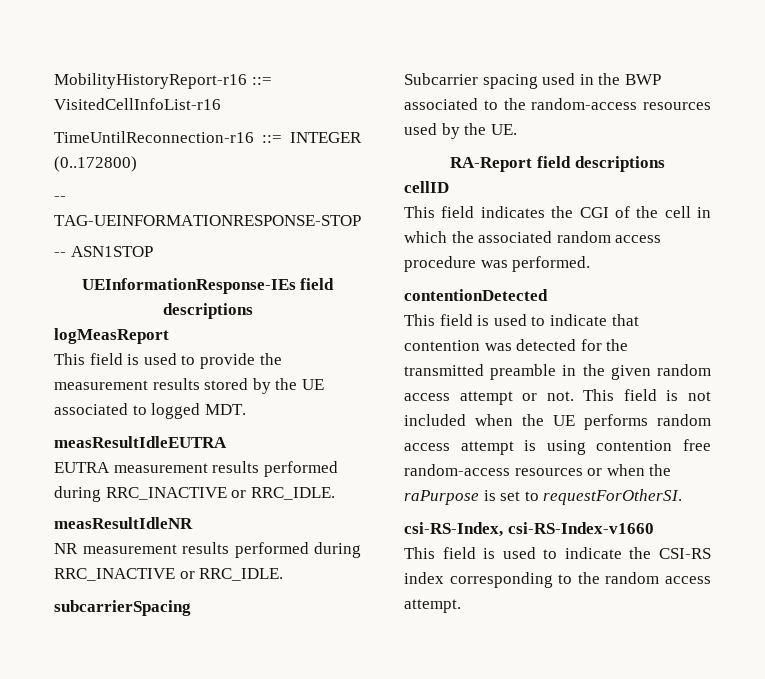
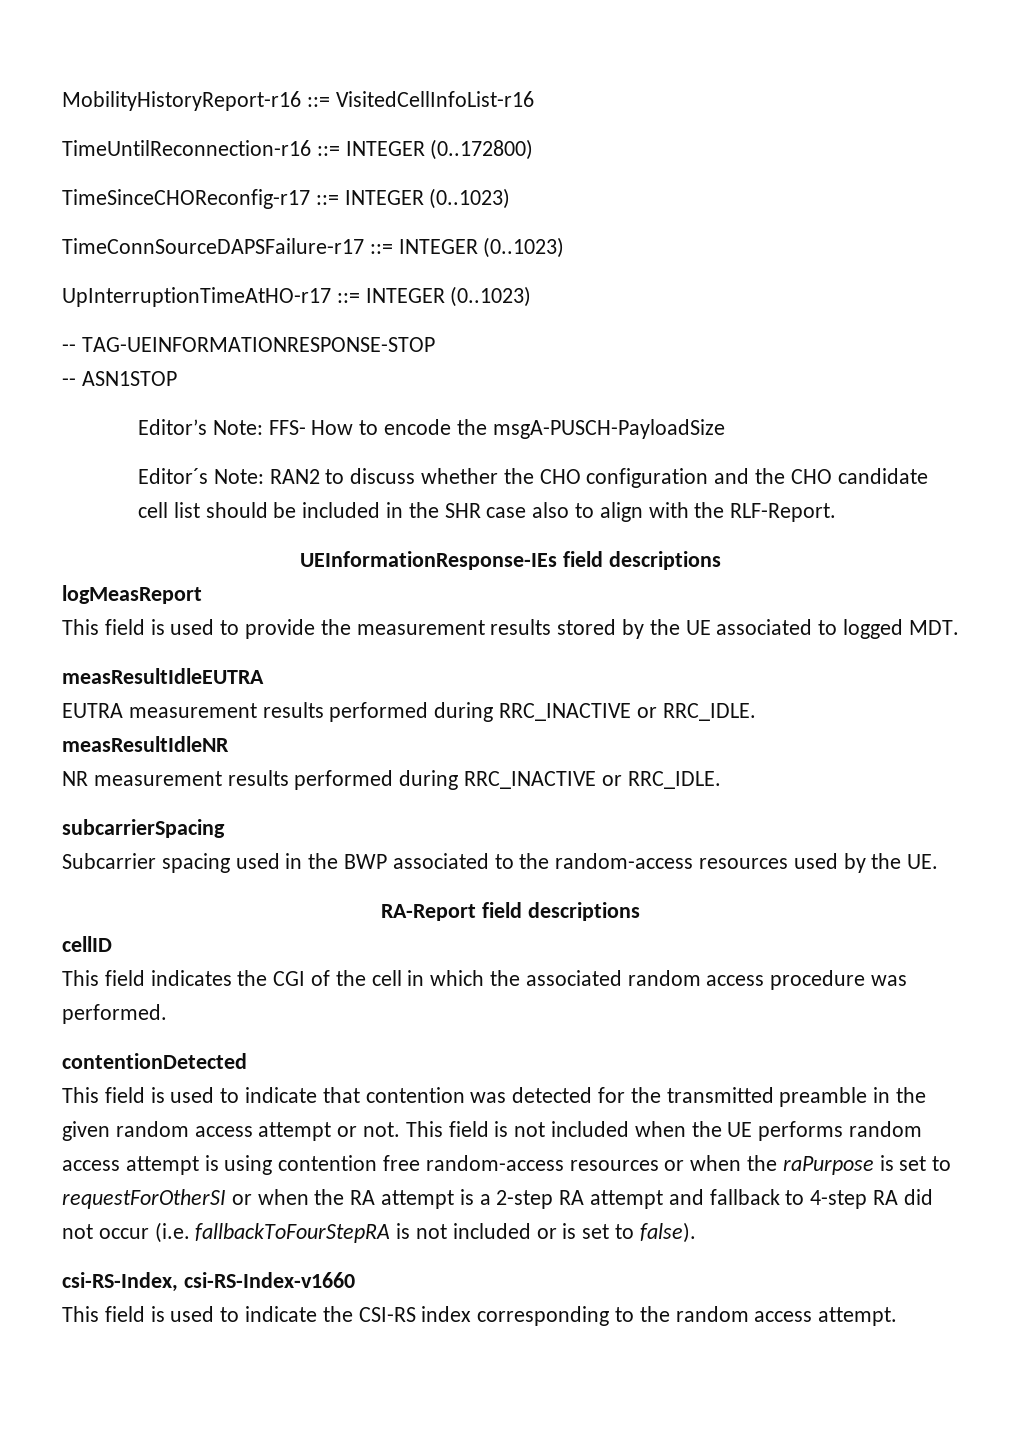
[54,196,66,201] [54,215,361,226] [54,246,153,257] -- TAG-UEINFORMATIONRESPONSE-STOP // -- ASN1STOP -> [62,188,511,209] [62,237,565,258] [62,286,532,307] [62,337,435,352] [62,371,177,386] [137,419,725,439] [137,468,928,488] [137,502,837,522] TimeSinceCHOReconfig-r17 ::= INTEGER (0..1023) // TimeConnSourceDAPSFailure-r17 ::= INTEGER (0..1023) // UpInterruptionTimeAtHO-r17 ::= INTEGER (0..1023) // -- TAG-UEINFORMATIONRESPONSE-STOP // -- ASN1STOP // Editor’s Note: FFS- How to encode the msgA-PUSCH-PayloadSize // Editor´s Note: RAN2 to discuss whether the CHO configuration and the CHO candidate cell list should be included in the SHR case also to align with the RLF-Report.
[543,489,683,505] requestForOtherSI. -> [62,1189,933,1209] [62,1222,696,1243] requestForOtherSI or when the RA attempt is a 2-step RA attempt and fallback to 4-step RA did not occur (i.e. fallbackToFourStepRA is not included or is set to false).

